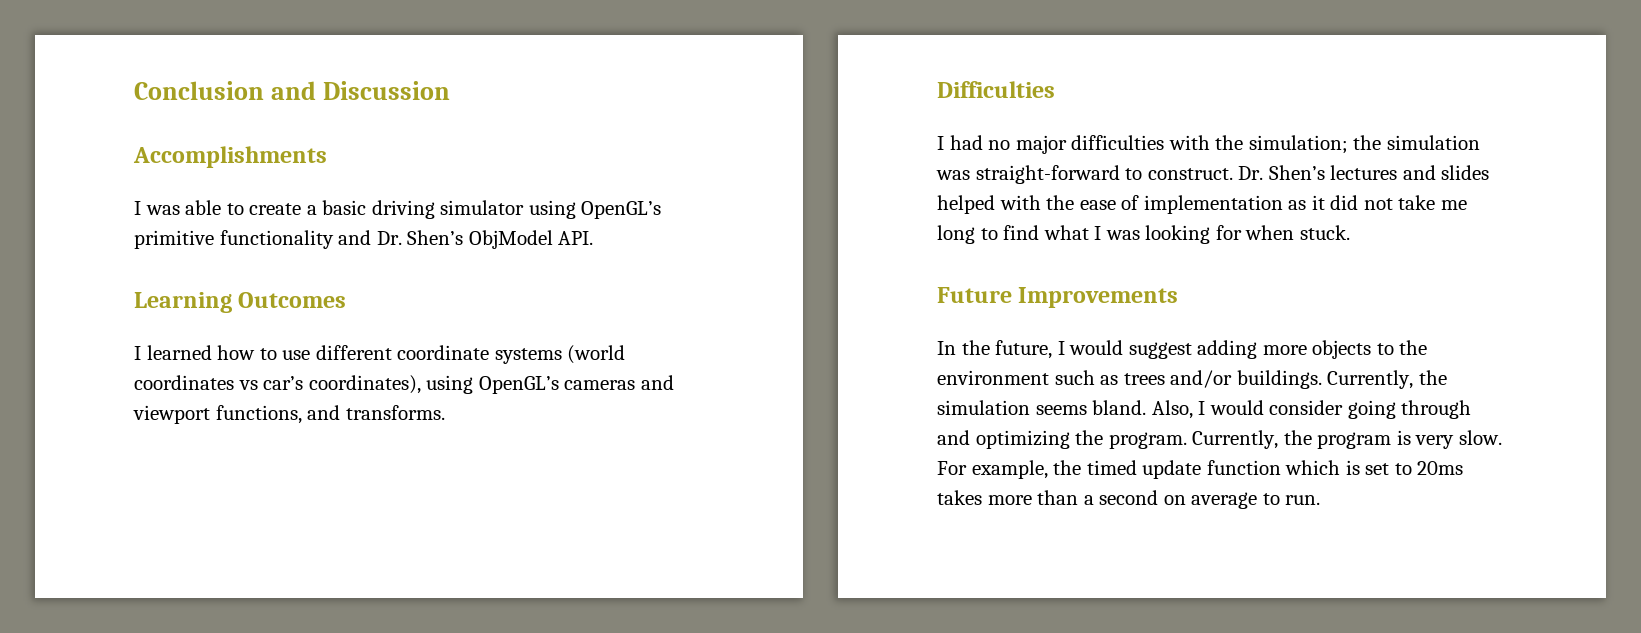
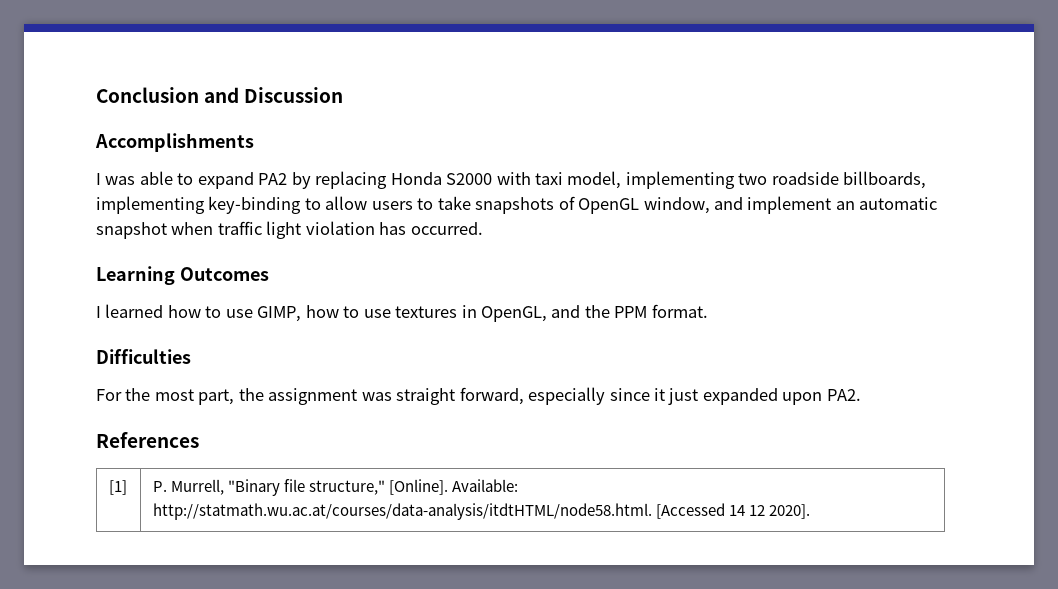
[249,200,662,219] [134,230,594,249] create a basic driving simulator using OpenGL’s primitive functionality and Dr. Shen’s ObjModel API. -> [197,171,927,189] [96,196,938,214] [96,221,483,239] expand PA2 by replacing Honda S2000 with taxi model, implementing two roadside billboards, implementing key-binding to allow users to take snapshots of OpenGL window, and implement an automatic snapshot when traffic light violation has occurred.
[315,345,626,364] [134,375,674,394] [133,405,445,424] [937,81,1055,98] [937,135,1480,154] [936,165,1490,184] [937,195,1467,214] [937,225,1350,244] [937,287,1179,308] [937,340,1428,359] [937,370,1447,389] [937,400,1472,419] [937,430,1502,449] [937,460,1464,479] [937,490,1321,509] different coordinate systems (world coordinates vs car’s coordinates), using OpenGL’s cameras and viewport functions, and transforms. // Difficulties // I had no major difficulties with the simulation; the simulation was straight-forward to construct. Dr. Shen’s lectures and slides helped with the ease of implementation as it did not take me long to find what I was looking for when stuck. // Future Improvements // In the future, I would suggest adding more objects to the environment such as trees and/or buildings. Currently, the simulation seems bland. Also, I would consider going through and optimizing the program. Currently, the program is very slow. For example, the timed update function which is set to 20ms takes more than a second on average to run. -> [257,304,708,322] [96,349,191,364] [96,387,861,405] [96,432,199,448] [108,480,127,495] [152,479,519,496] [152,503,811,520] GIMP, how to use textures in OpenGL, and the PPM format. // Difficulties // For the most part, the assignment was straight forward, especially since it just expanded upon PA2. // References // [1] | P. Murrell, "Binary file structure," [Online]. Available: http://statmath.wu.ac.at/courses/data-analysis/itdtHTML/node58.html. [Accessed 14 12 2020].

